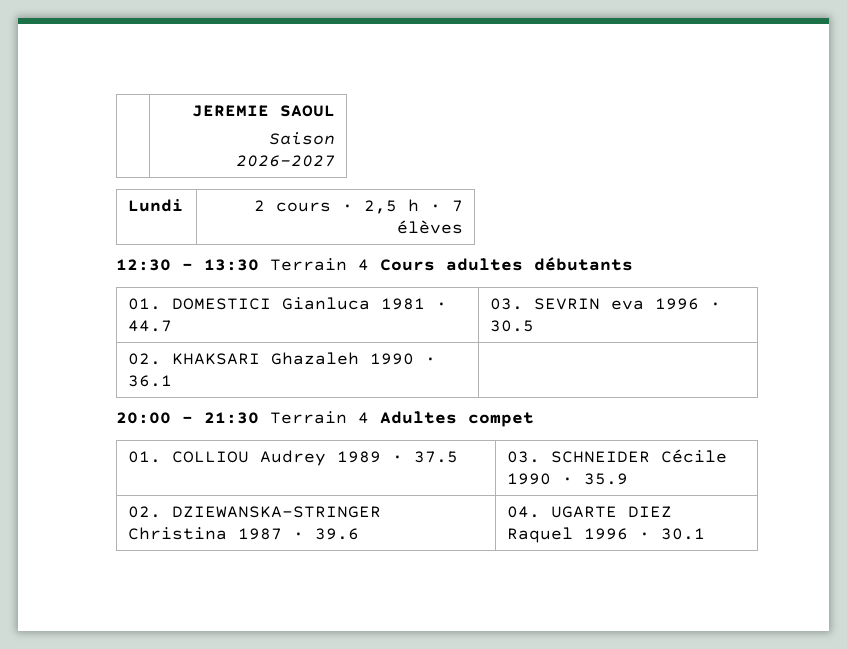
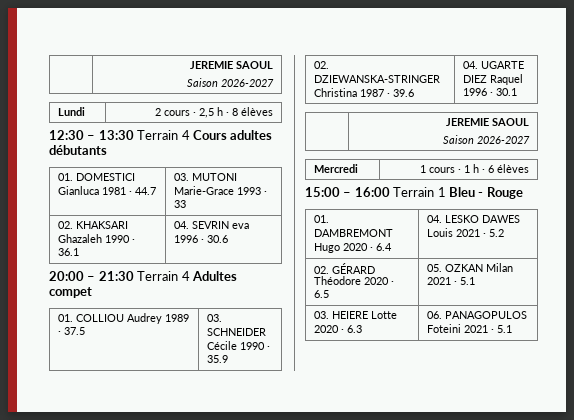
[451,200,463,212] 7 -> [232,108,239,116] 8
[534,298,722,310] [490,320,535,332] SEVRIN eva 1996 · 30.5 -> [191,173,237,181] [173,186,267,195] [173,200,186,208] MUTONI Marie-Grace 1993 · 33
(173, 381) none -> [173,221,249,229] [173,235,228,243] 04. SEVRIN eva 1996 · 30.6
(706, 534) none -> [446,118,530,126] [443,135,531,144] [313,164,358,173] [420,164,530,173] [305,187,523,199] [313,215,329,223] [313,229,393,237] [313,243,392,253] [426,215,520,223] [426,228,504,237] [313,263,375,274] [313,276,394,285] [313,290,329,298] [426,263,513,272] [426,277,475,285] [313,311,397,319] [313,325,362,333] [426,311,527,319] [426,324,512,333] // | JEREMIE SAOUL // Saison 2026-2027 // Mercredi | 1 cours · 1 h · 6 élèves // 15:00 – 16:00 Terrain 1 Bleu - Rouge // 01. DAMBREMONT Hugo 2020 · 6.4 | 04. LESKO DAWES Louis 2021 · 5.2 // 02. GÉRARD Théodore 2020 · 6.5 | 05. OZKAN Milan 2021 · 5.1 // 03. HEIERE Lotte 2020 · 6.3 | 06. PANAGOPULOS Foteini 2021 · 5.1

